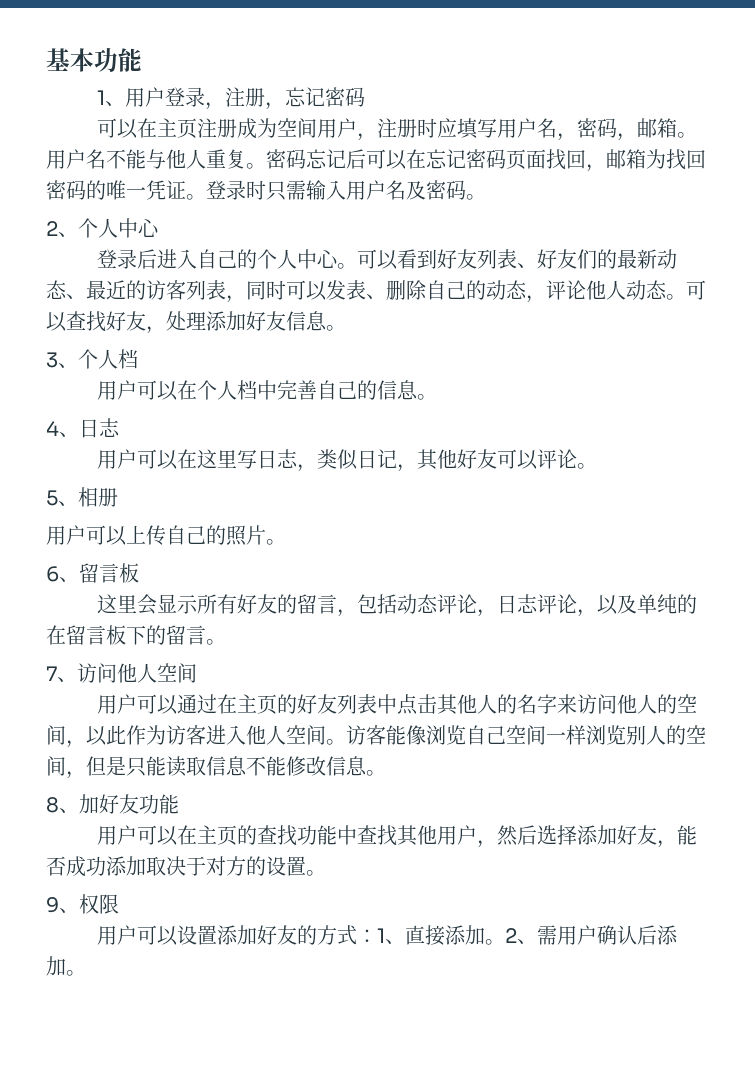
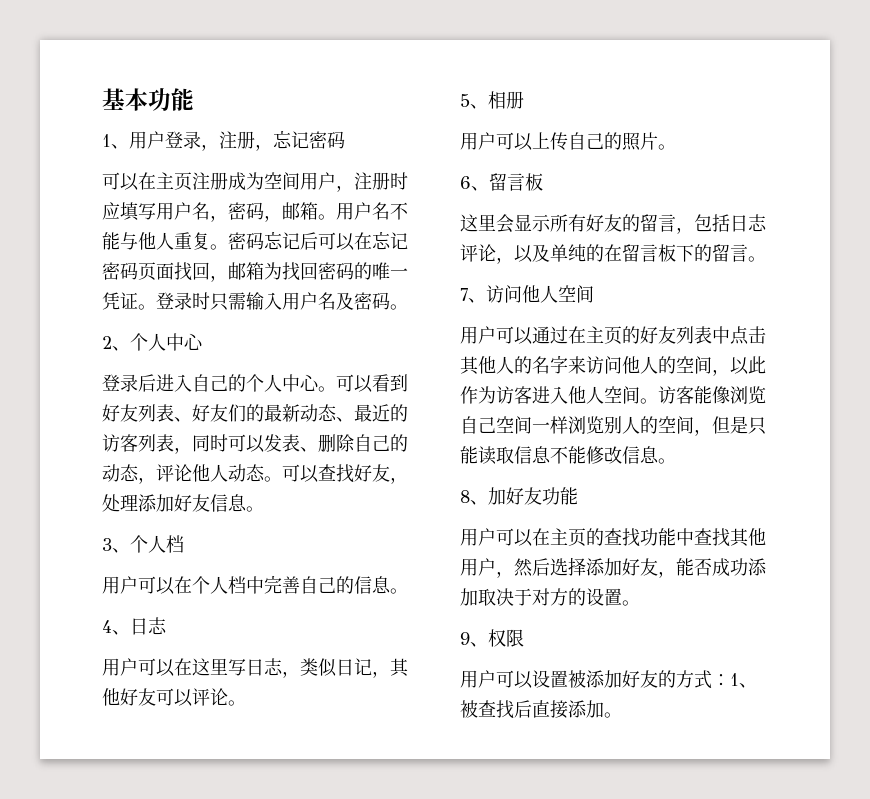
[396,594,497,617] 动态评论， -> (730, 223) none
(217, 935) none -> [568,670,586,688] 被
(405, 941) none -> [460,700,532,719] 被查找后
[504,925,678,945] [46,956,86,976] 2、需用户确认后添加。 -> (622, 715) none

